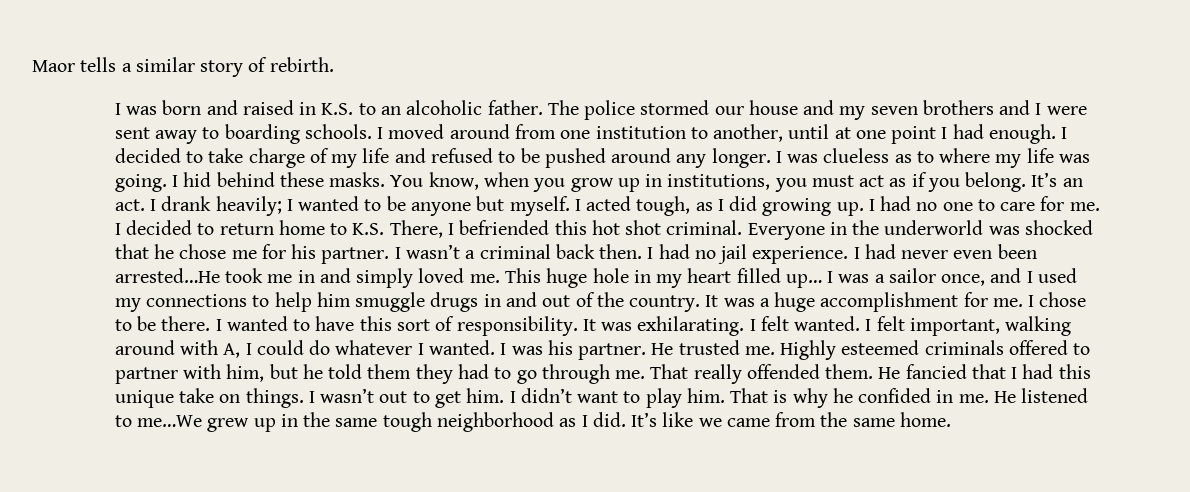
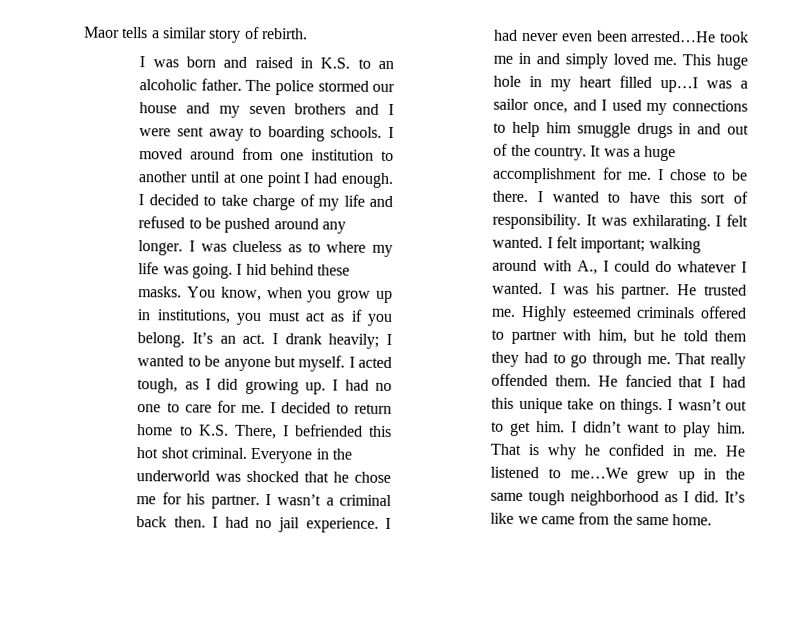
[713,124,784,142] another, -> [138,171,189,183] another
[785,271,834,288] up… I -> [660,76,699,93] up…I
[909,318,1000,336] important, -> [580,237,646,253] important;
[223,343,241,358] A, -> [576,260,598,275] A.,

